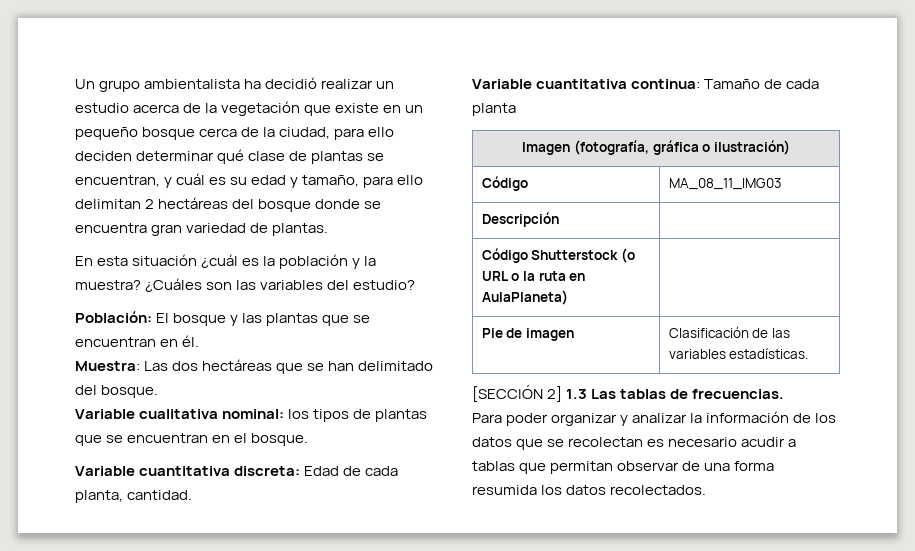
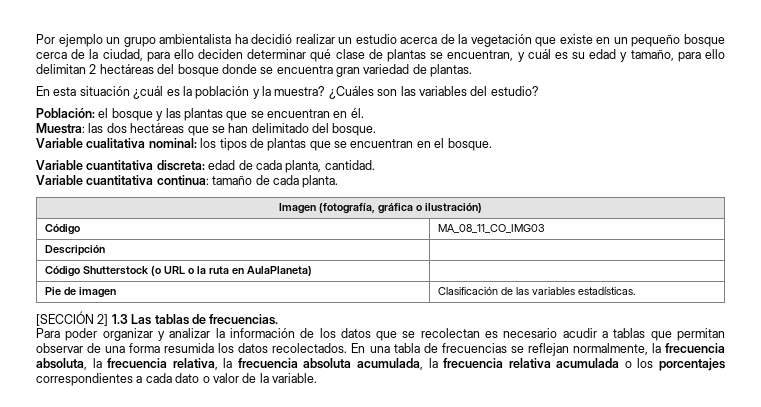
[75,79,95,89] Un -> [36,34,121,47] Por ejemplo un
[156,313,170,323] El -> [98,108,109,118] el
[144,361,169,371] Las -> [88,123,104,133] las
[304,466,340,476] Edad -> [208,160,236,170] edad
[704,79,820,89] [472,103,516,116] Tamaño de cada planta -> [212,175,339,188] tamaño de cada planta.
[668,178,781,190] MA_08_11_IMG03 -> [437,224,545,233] MA_08_11_CO_IMG03
(707, 490) none -> [351,343,725,356] [36,358,725,371] [36,373,317,386] En una tabla de frecuencias se reflejan normalmente, la frecuencia absoluta, la frecuencia relativa, la frecuencia absoluta acumulada, la frecuencia relativa acumulada o los porcentajes correspondientes a cada dato o valor de la variable.

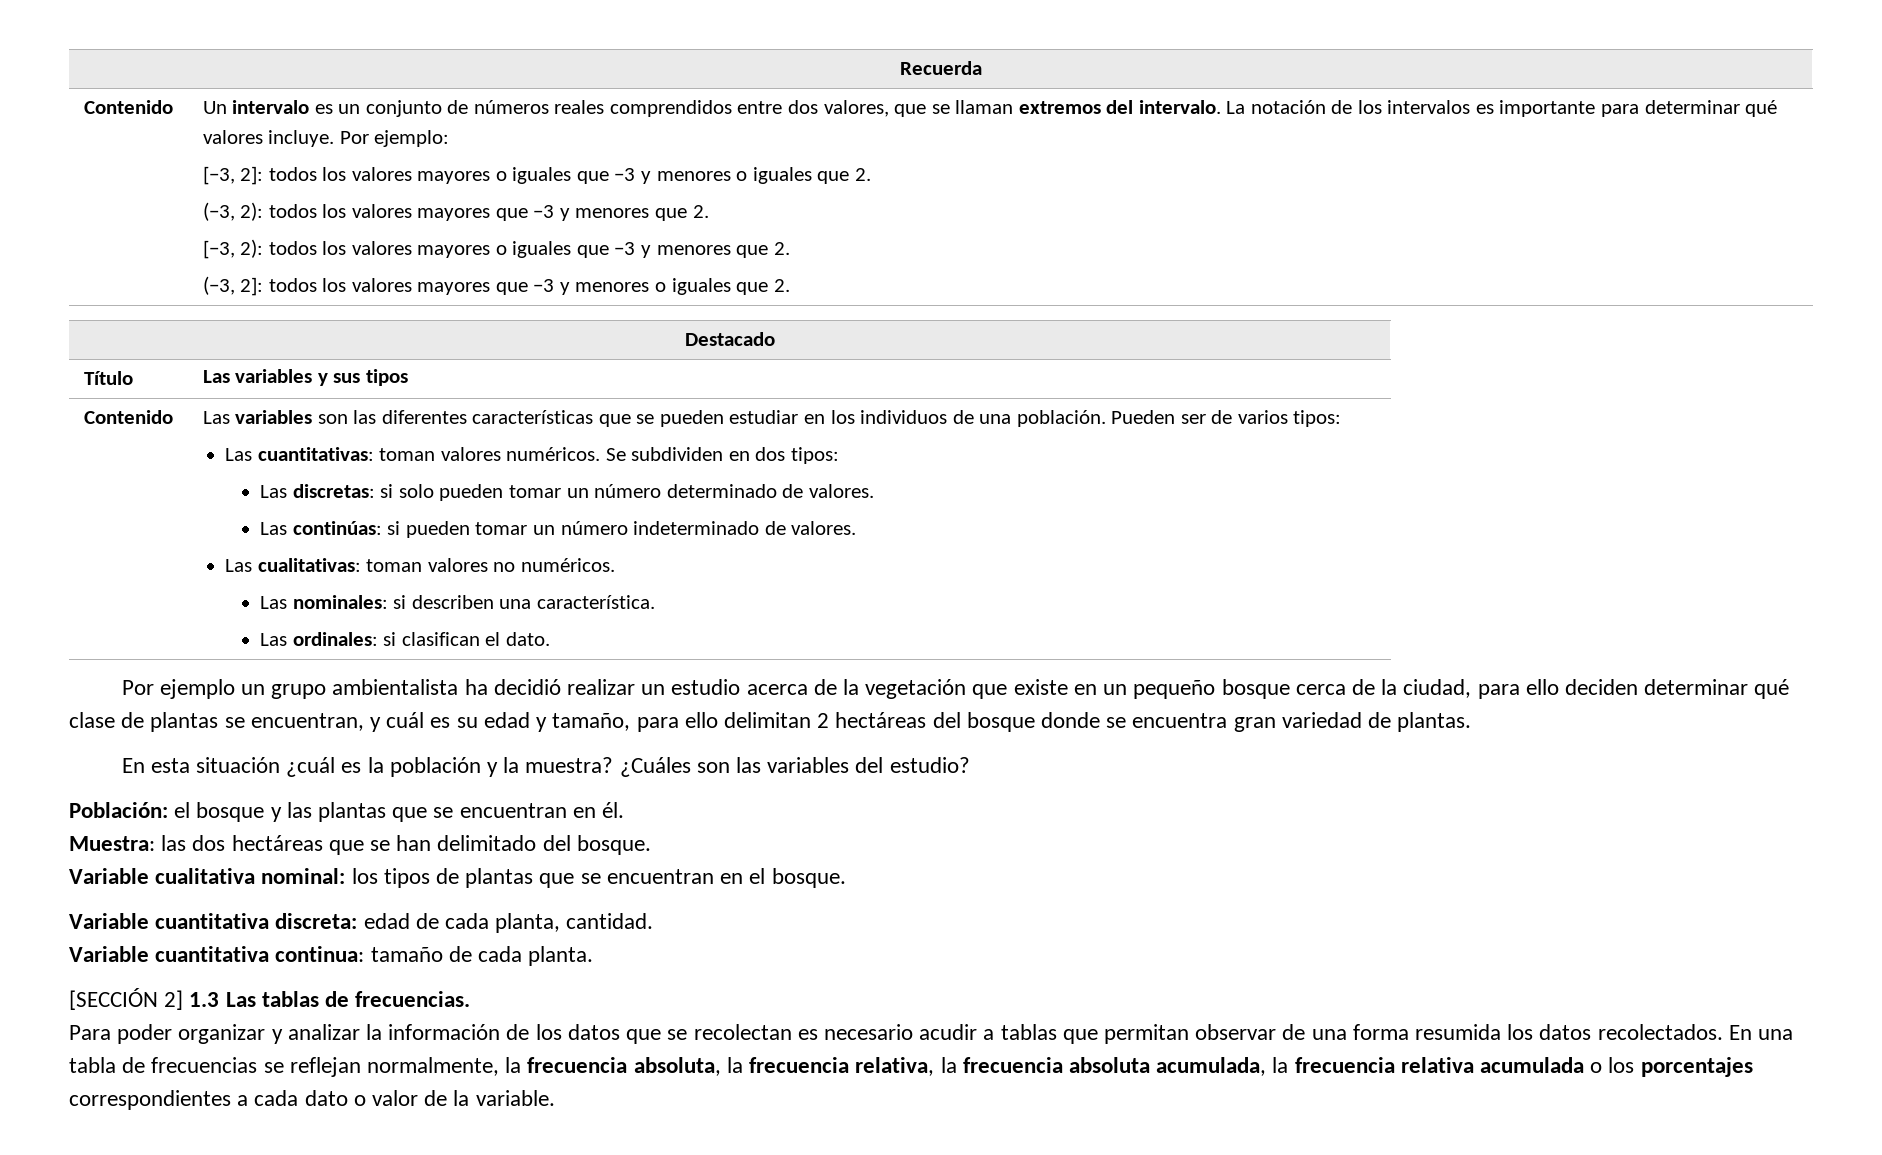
(36, 39) none -> [900,61,982,75] [83,100,173,114] [202,100,1778,117] [202,130,450,147] [202,166,871,185] [202,202,709,221] [202,239,790,259] [202,276,790,296] [685,332,775,346] [83,371,133,385] [202,369,408,386] [83,410,173,424] [202,410,1342,427] [225,447,840,464] [260,484,874,501] [260,521,857,538] [225,558,615,572] [260,595,655,609] [260,632,550,646] Recuerda // Contenido | Un intervalo es un conjunto de números reales comprendidos entre dos valores, que se llaman extremos del intervalo. La notación de los intervalos es importante para determinar qué valores incluye. Por ejemplo: // [−3, 2]: todos los valores mayores o iguales que −3 y menores o iguales que 2. // (−3, 2): todos los valores mayores que −3 y menores que 2. // [−3, 2): todos los valores mayores o iguales que −3 y menores que 2. // (−3, 2]: todos los valores mayores que −3 y menores o iguales que 2. // Destacado // Título | Las variables y sus tipos // Contenido | Las variables son las diferentes características que se pueden estudiar en los individuos de una población. Pueden ser de varios tipos: // Las cuantitativas: toman valores numéricos. Se subdividen en dos tipos: // Las discretas: si solo pueden tomar un número determinado de valores. // Las continúas: si pueden tomar un número indeterminado de valores. // Las cualitativas: toman valores no numéricos. // Las nominales: si describen una característica. // Las ordinales: si clasifican el dato. //
[279,203,482,214] [44,224,80,235] [437,224,545,233] [44,245,105,256] [44,266,312,277] [44,287,116,298] [437,287,635,295] // Imagen (fotografía, gráfica o ilustración) // Código | MA_08_11_CO_IMG03 // Descripción | // Código Shutterstock (o URL o la ruta en AulaPlaneta) | // Pie de imagen | Clasificación de las variables estadísticas. -> (594, 956) none

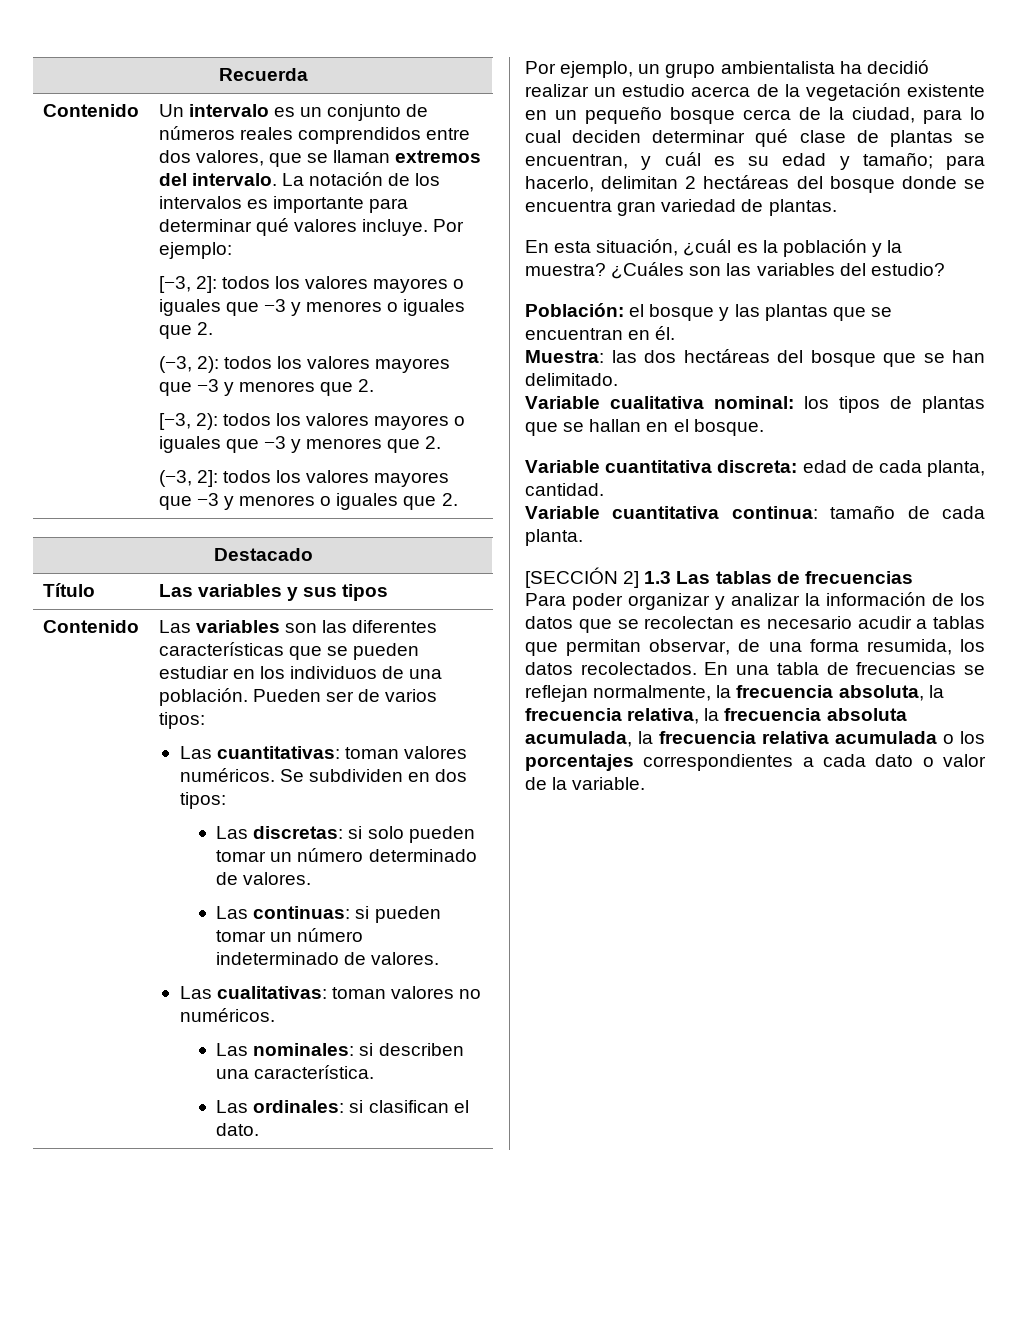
[292,521,382,535] continúas: -> [253,906,351,919] continuas:
[159,679,235,699] ejemplo -> [560,61,634,78] ejemplo,
[972,679,1068,699] que existe -> [907,84,985,97] existente
[1525,679,1559,695] ello -> [970,107,985,120] [525,130,561,143] lo cual
[552,712,718,732] tamaño, para ello -> [862,152,985,170] [525,176,594,192] tamaño; para hacerlo,
[195,757,280,773] situación -> [596,239,679,256] situación,
(323, 843) none -> [777,350,876,367] del bosque
[437,835,651,855] delimitado del bosque. -> [525,373,618,386] delimitado.
[606,869,714,884] encuentran -> [589,419,642,432] hallan
[355,991,471,1007] frecuencias. -> [804,571,913,584] frecuencias
[1195,1024,1277,1040] observar -> [649,639,731,655] observar,
[1415,1024,1502,1040] resumida -> [866,639,952,655] resumida,

